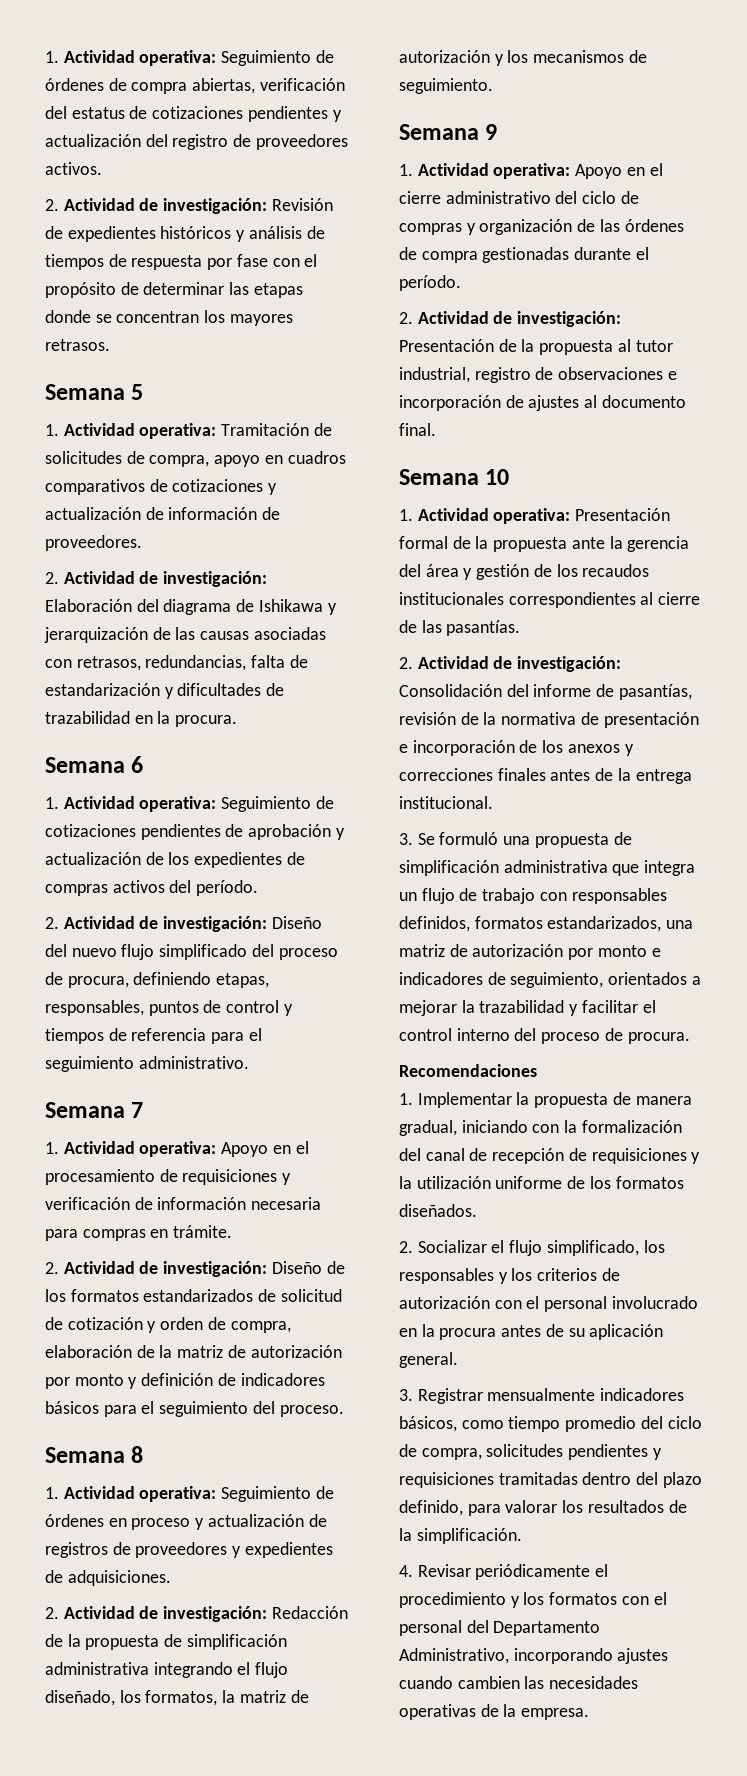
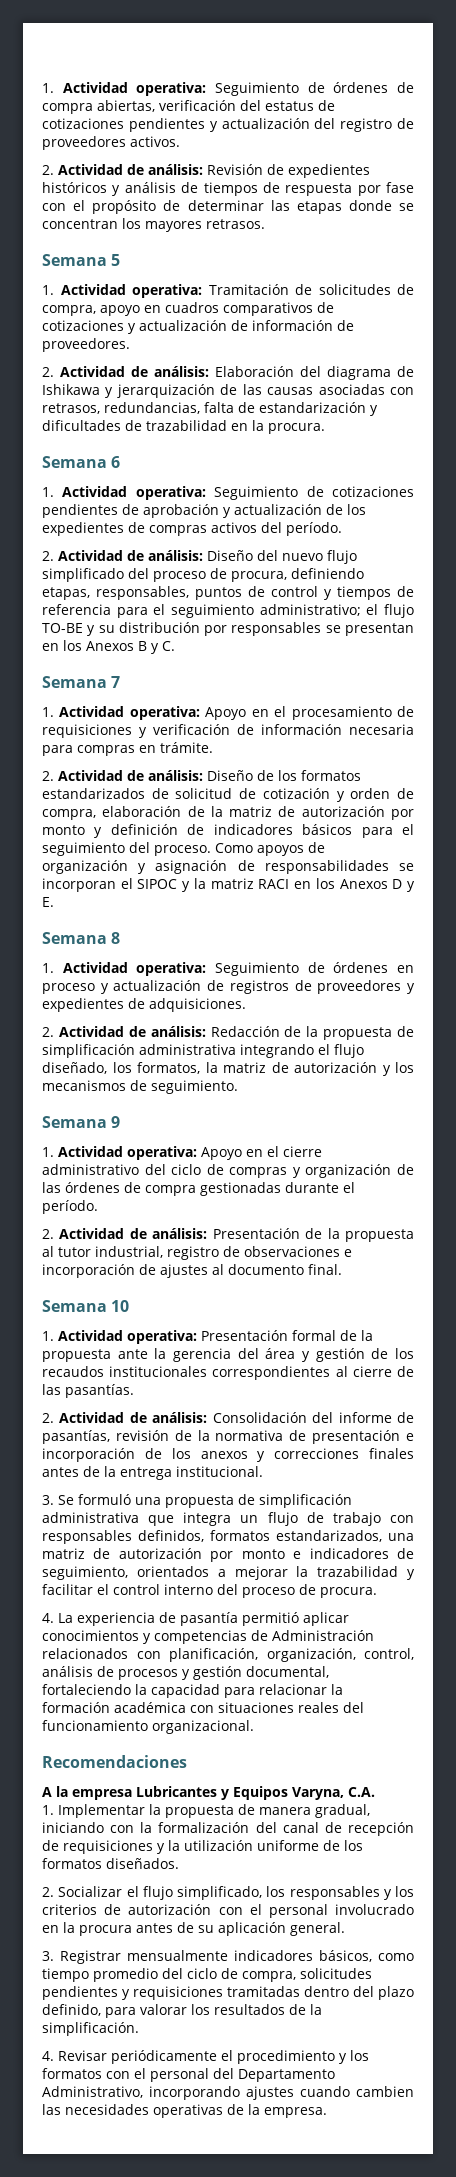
[163,198,268,214] investigación: -> [148,164,203,175] análisis:
[163,571,268,587] investigación: -> [154,366,209,377] análisis:
[163,916,268,932] investigación: -> [148,550,203,561] análisis:
[138,1056,249,1069] administrativo. -> [259,604,414,618] [42,622,414,636] [42,640,175,654] administrativo; el flujo TO-BE y su distribución por responsables se presentan en los Anexos B y C.
[163,1261,268,1277] investigación: -> [148,770,203,781] análisis:
(344, 1411) none -> [215,842,325,856] [42,860,414,874] [42,878,416,892] [42,897,54,907] Como apoyos de organización y asignación de responsabilidades se incorporan el SIPOC y la matriz RACI en los Anexos D y E.
[163,1606,268,1622] investigación: -> [150,1026,206,1037] análisis:
[517,311,622,327] investigación: -> [152,1228,208,1239] análisis:
[517,656,622,672] investigación: -> [152,1412,208,1423] análisis:
[399,1064,537,1077] Recomendaciones -> [42,1612,349,1626] [42,1630,374,1644] [42,1648,414,1662] [42,1666,329,1680] [42,1684,343,1698] [42,1702,364,1713] [42,1720,254,1734] [42,1755,187,1768] [42,1786,375,1800] 4. La experiencia de pasantía permitió aplicar conocimientos y competencias de Administración relacionados con planificación, organización, control, análisis de procesos y gestión documental, fortaleciendo la capacidad para relacionar la formación académica con situaciones reales del funcionamiento organizacional. // Recomendaciones // A la empresa Lubricantes y Equipos Varyna, C.A.

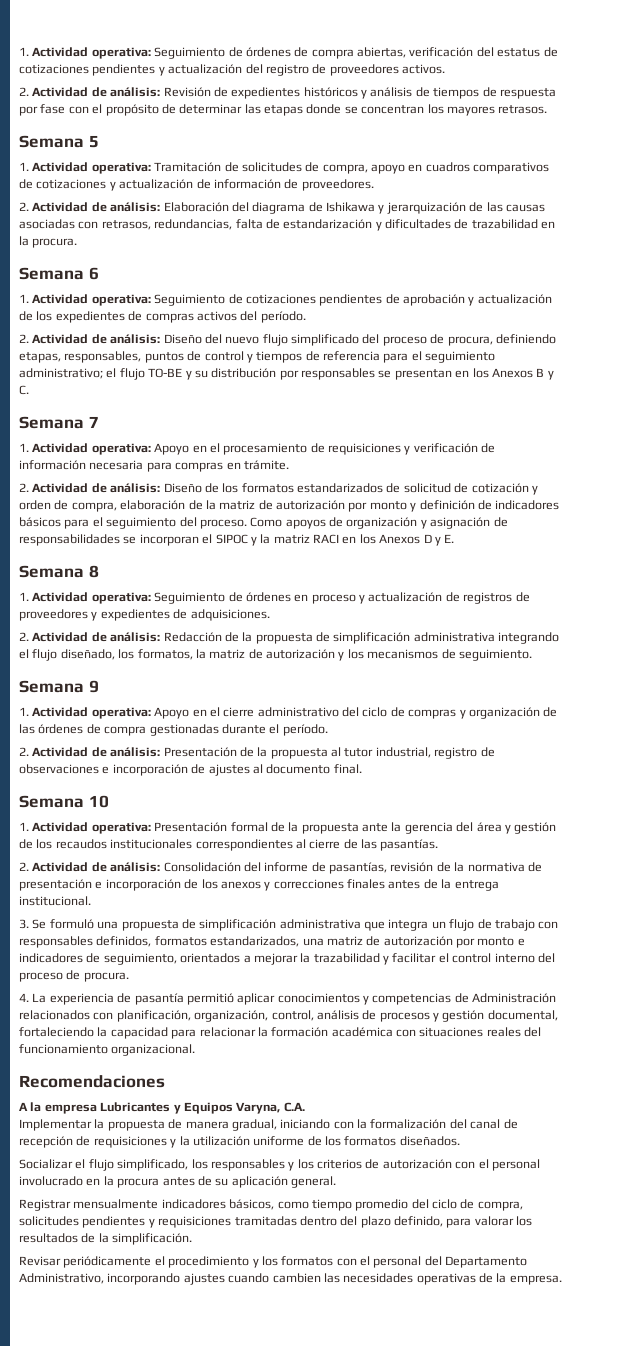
[42,1805,54,1815] 1. -> (305, 1107) none
[42,1887,54,1897] 2. -> (460, 1141) none
[42,1951,54,1961] 3. -> (336, 1182) none
[42,2051,54,2061] 4. -> (193, 1239) none

